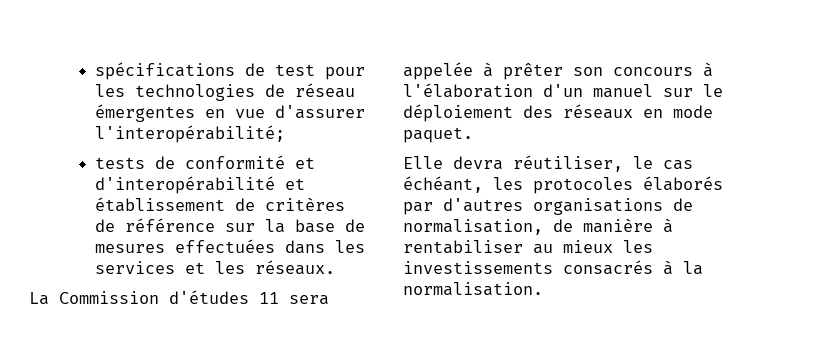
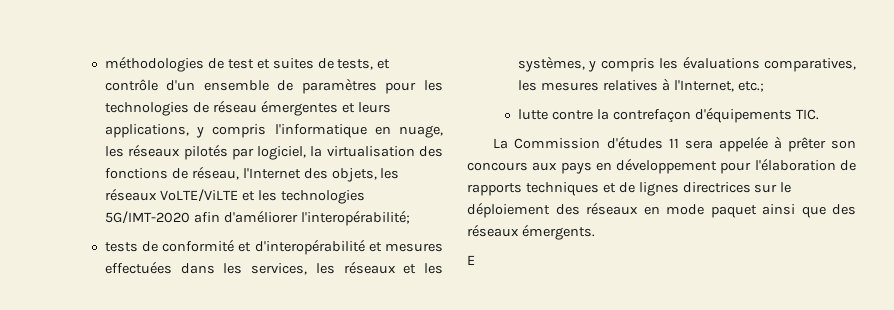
[95,62,236,80] spécifications -> [104,56,204,72] méthodologies
(316, 70) none -> [256,58,391,70] [104,78,377,94] et suites de tests, et contrôle d'un ensemble de paramètres
[205,105,366,119] en vue d'assurer -> [341,102,391,113] [104,124,444,138] [104,144,444,160] [104,166,400,182] [104,188,365,204] [104,210,298,224] et leurs applications, y compris l'informatique en nuage, les réseaux pilotés par logiciel, la virtualisation des fonctions de réseau, l'Internet des objets, les réseaux VoLTE/ViLTE et les technologies 5G/IMT-2020 afin d'améliorer
[95,197,346,212] [95,218,366,233] [95,239,366,254] [95,260,336,275] établissement de critères de référence sur la base de mesures effectuées dans les services et les réseaux. -> [385,243,444,252] [104,261,444,275] [517,56,856,72] [517,78,764,92] [517,107,819,123] mesures effectuées dans les services, les réseaux et les systèmes, y compris les évaluations comparatives, les mesures relatives à l'Internet, etc.; // lutte contre la contrefaçon d'équipements TIC.
[703,62,713,77] [403,83,653,98] à l'élaboration d'un manuel -> [532,158,856,174] [467,182,751,196] aux pays en développement pour l'élaboration de rapports techniques et de lignes directrices
[403,127,473,143] [403,155,693,172] [403,176,723,194] [403,198,693,215] [403,218,673,235] [403,240,653,254] [403,260,703,275] [403,282,543,296] paquet. // Elle devra réutiliser, le cas échéant, les protocoles élaborés par d'autres organisations de normalisation, de manière à rentabiliser au mieux les investissements consacrés à la normalisation. -> [710,204,856,218] [467,224,595,240] [467,255,475,265] paquet ainsi que des réseaux émergents. // E

